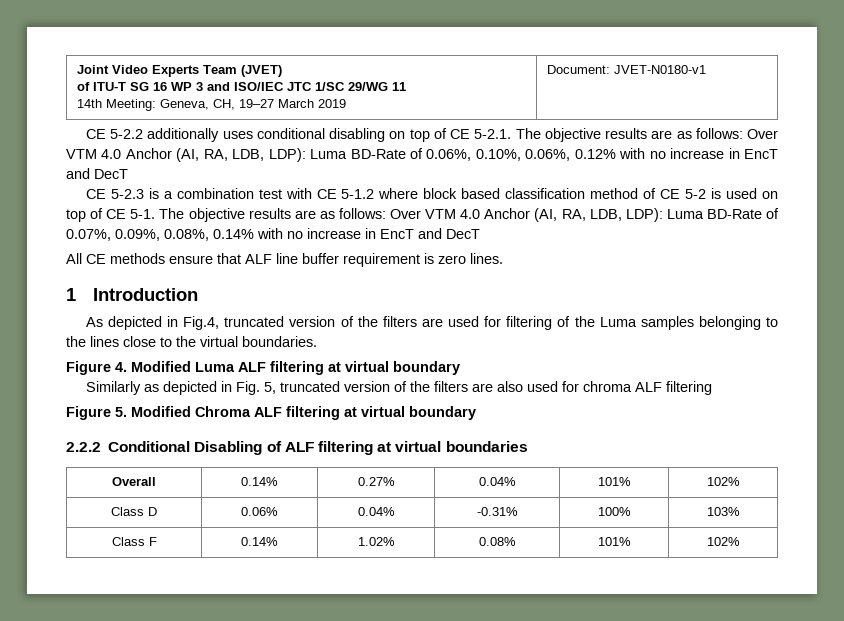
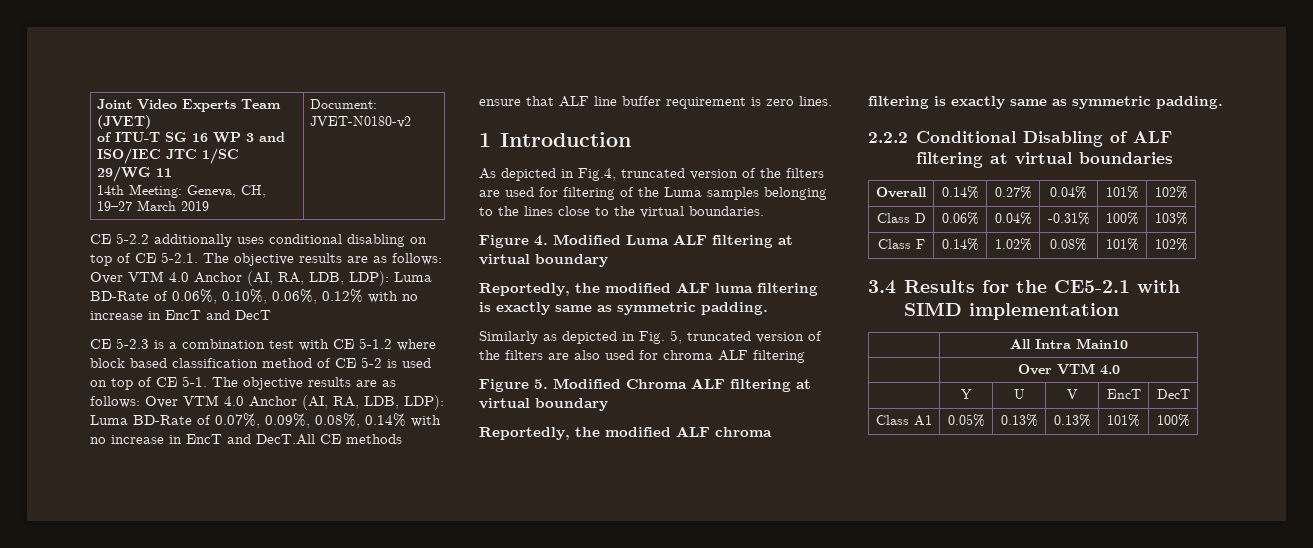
[614,65,707,74] JVET-N0180-v1 -> [310,116,412,128] JVET-N0180-v2
[446,229,480,239] [66,253,82,264] DecT // All -> [256,434,315,445] DecT.All
(460, 368) none -> [479,282,818,296] [479,302,768,315] // Reportedly, the modified ALF luma filtering is exactly same as symmetric padding.
(476, 413) none -> [479,426,772,440] [868,96,1223,109] // Reportedly, the modified ALF chroma filtering is exactly same as symmetric padding.
(740, 541) none -> [868,280,1180,294] [903,302,1119,320] [1009,338,1128,349] [1017,363,1120,375] [960,389,972,399] [1013,389,1025,399] [1066,389,1078,399] [1106,389,1141,399] [1156,389,1190,399] [876,415,932,426] [947,414,985,427] [1000,414,1038,427] [1053,414,1091,427] [1107,414,1140,427] [1156,414,1190,427] // 3.4 Results for the CE5-2.1 with SIMD implementation // | All Intra Main10 // | Over VTM 4.0 // | Y | U | V | EncT | DecT // Class A1 | 0.05% | 0.13% | 0.13% | 101% | 100%

